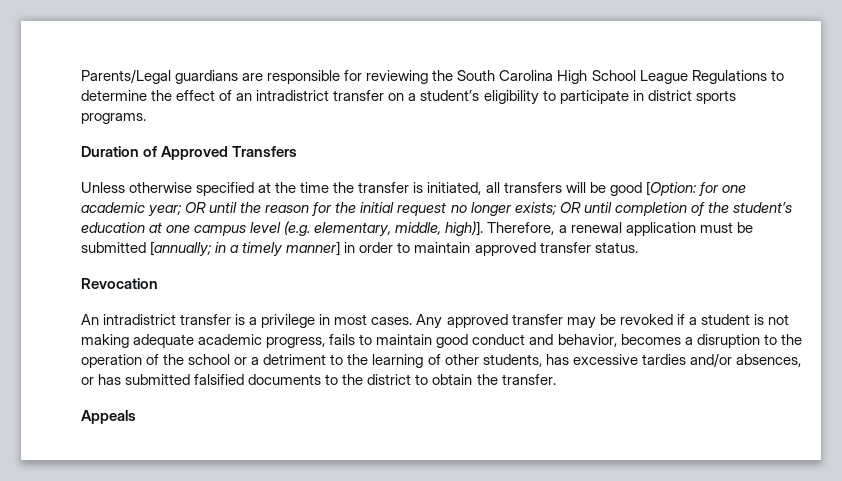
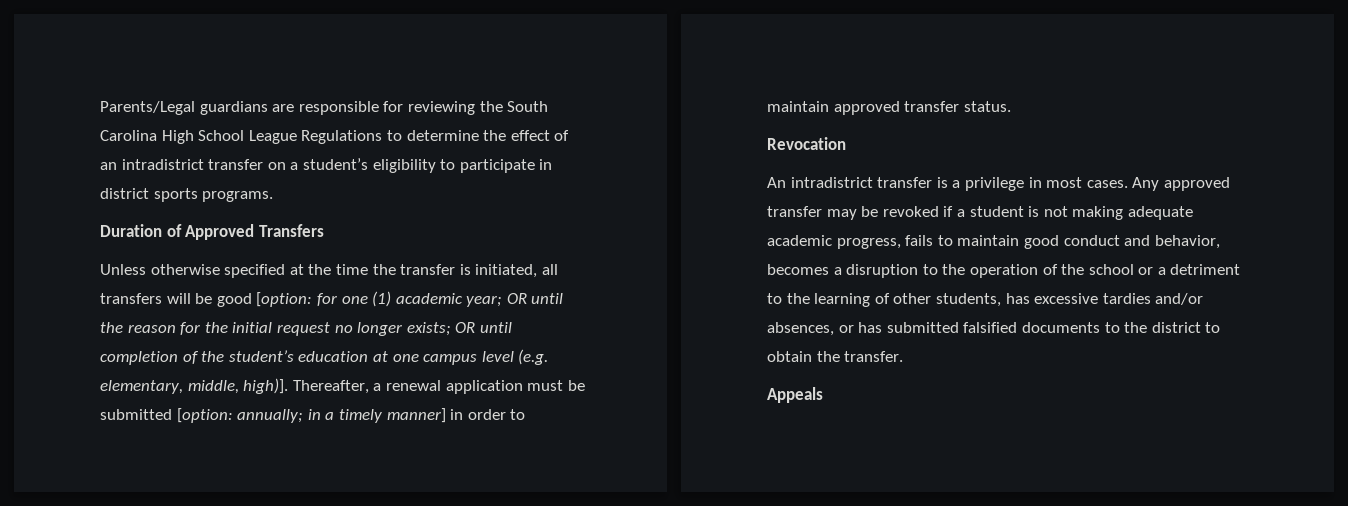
[645,181,697,196] [Option: -> [256,292,313,307] [option:
(746, 189) none -> [372,291,392,307] (1)
[487,222,555,235] Therefore, -> [292,380,369,394] Thereafter,
[150,241,213,257] [annually; -> [176,408,304,423] [option: annually;

